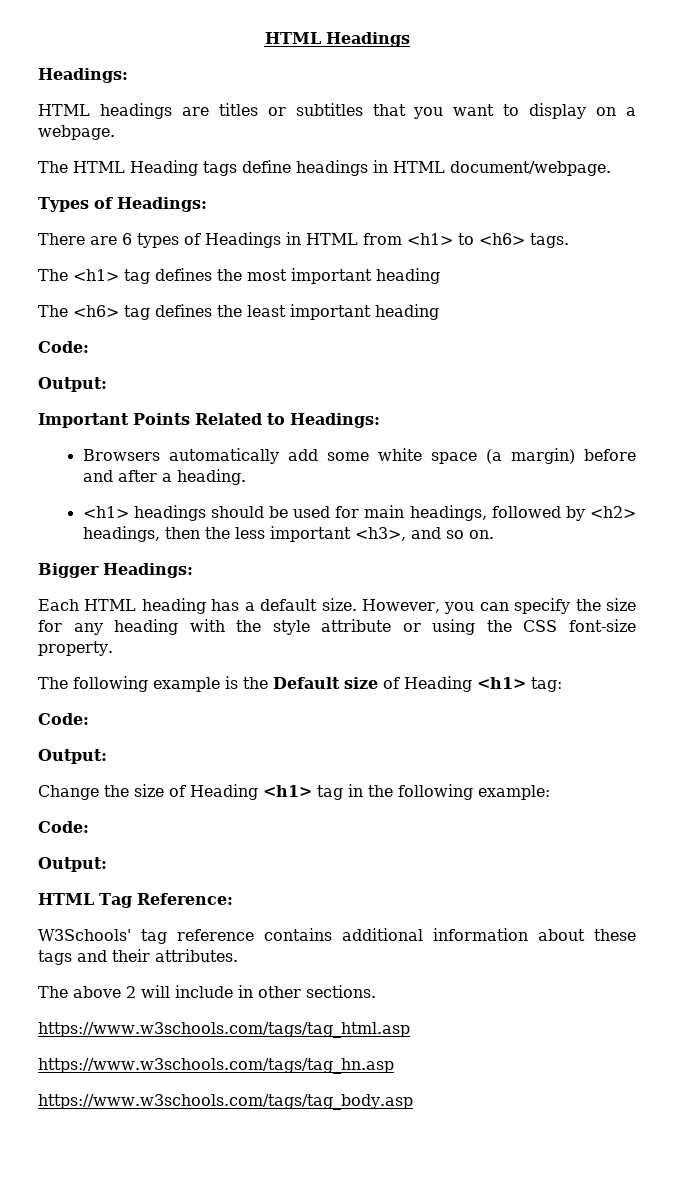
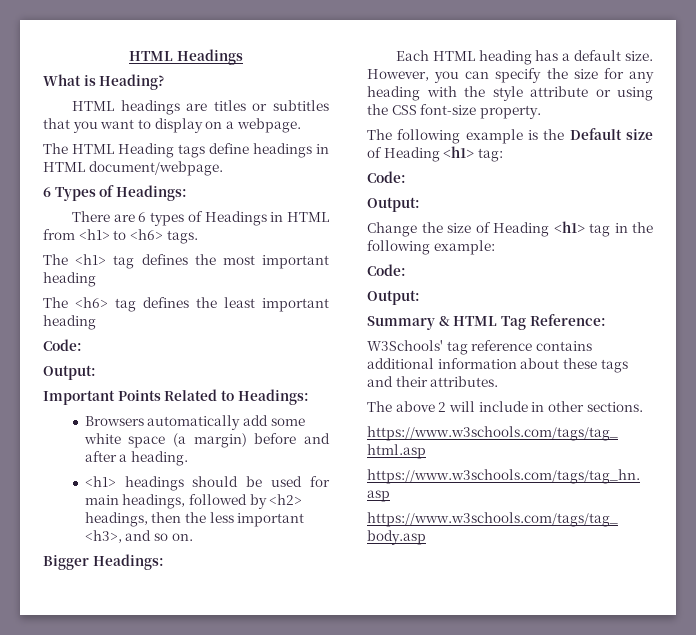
[38,68,128,83] Headings: -> [43,74,165,90] What is Heading?
(611, 168) none -> [43,187,51,197] 6
(107, 864) none -> [367,316,450,330] Summary &

